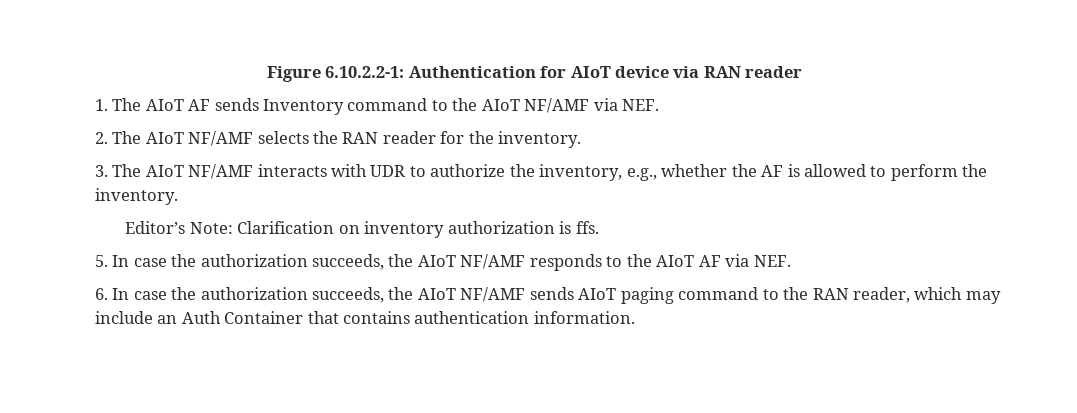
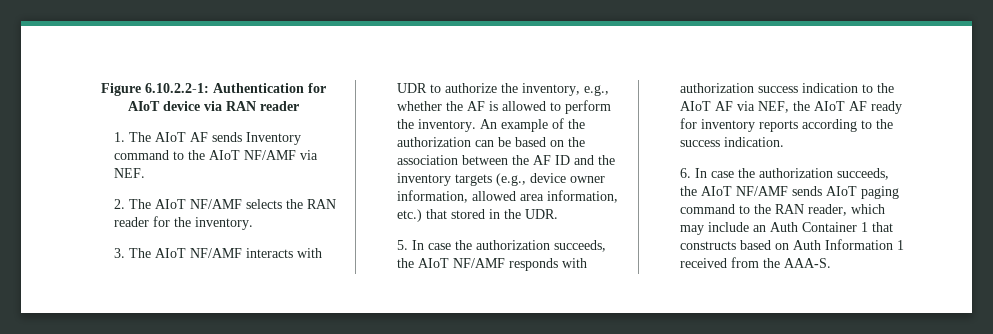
[125,221,599,238] // Editor’s Note: Clarification on inventory authorization is ffs. -> [479,118,585,132] [396,137,585,147] [396,155,615,165] [396,173,605,186] [396,190,618,203] [396,209,558,222] An example of the authorization can be based on the association between the AF ID and the inventory targets (e.g., device owner information, allowed area information, etc.) that stored in the UDR.
(602, 262) none -> [561,258,587,268] [679,83,858,93] with authorization success indication
[753,255,791,267] NEF. -> [757,101,902,114] [679,118,893,132] [679,137,784,147] NEF, the AIoT AF ready for inventory reports according to the success indication.
[307,311,635,324] that contains authentication information. -> [860,222,893,232] [679,239,904,250] [679,257,831,268] 1 that constructs based on Auth Information 1 received from the AAA-S.

